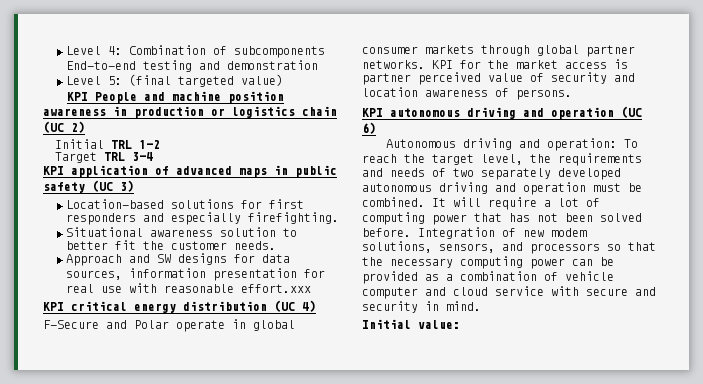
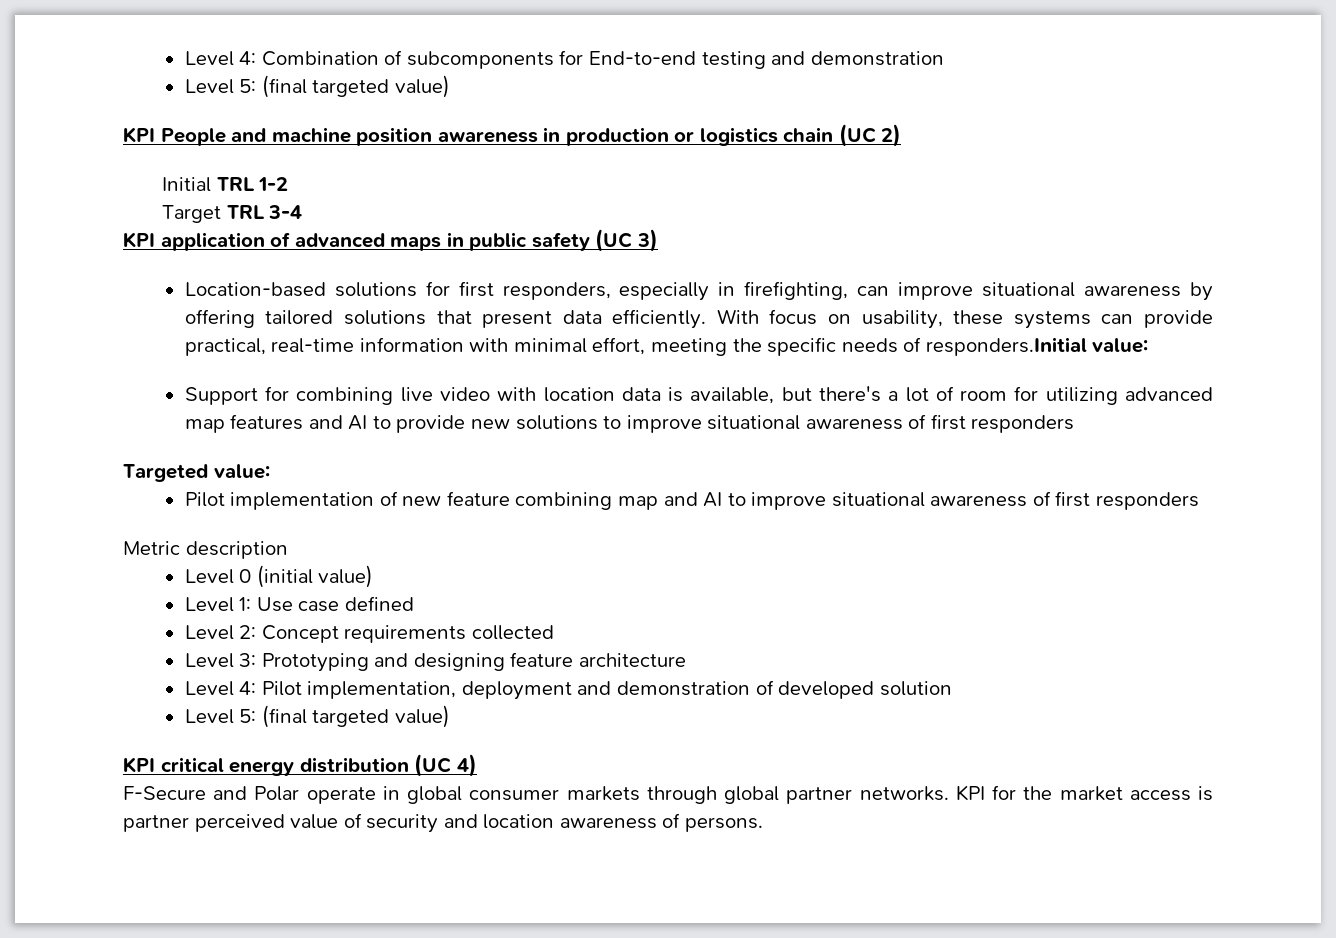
(325, 52) none -> [559,50,584,65] for
[65,212,339,225] [65,227,297,237] [65,240,276,250] [65,253,290,266] [65,268,325,281] [65,283,311,293] responders and especially firefighting. // Situational awareness solution to better fit the customer needs. // Approach and SW designs for data sources, information presentation for real use with reasonable effort.xxx -> [502,281,1213,301] [184,309,1213,329] [184,337,1149,356] [184,386,1213,405] [184,414,1075,433] [123,464,270,482] [184,491,1199,510] [123,541,288,559] [184,565,374,588] [184,596,414,612] [184,625,554,643] [184,652,687,672] [184,680,952,700] [184,705,450,728] responders, especially in firefighting, can improve situational awareness by offering tailored solutions that present data efficiently. With focus on usability, these systems can provide practical, real-time information with minimal effort, meeting the specific needs of responders.Initial value: // Support for combining live video with location data is available, but there's a lot of room for utilizing advanced map features and AI to provide new solutions to improve situational awareness of first responders // Targeted value: // Pilot implementation of new feature combining map and AI to improve situational awareness of first responders // Metric description // Level 0 (initial value) // Level 1: Use case defined // Level 2: Concept requirements collected // Level 3: Prototyping and designing feature architecture // Level 4: Pilot implementation, deployment and demonstration of developed solution // Level 5: (final targeted value)
[362,106,642,120] [362,122,376,134] [386,138,639,151] [362,153,642,166] [362,168,621,180] [362,182,642,195] [362,197,600,210] [362,212,642,225] [362,227,587,239] [362,241,656,254] [362,256,614,269] [362,271,614,284] [362,286,656,299] [362,301,481,313] [362,319,460,329] // KPI autonomous driving and operation (UC 6) // Autonomous driving and operation: To reach the target level, the requirements and needs of two separately developed autonomous driving and operation must be combined. It will require a lot of computing power that has not been solved before. Integration of new modem solutions, sensors, and processors so that the necessary computing power can be provided as a combination of vehicle computer and cloud service with secure and security in mind. // Initial value: -> (763, 824) none

